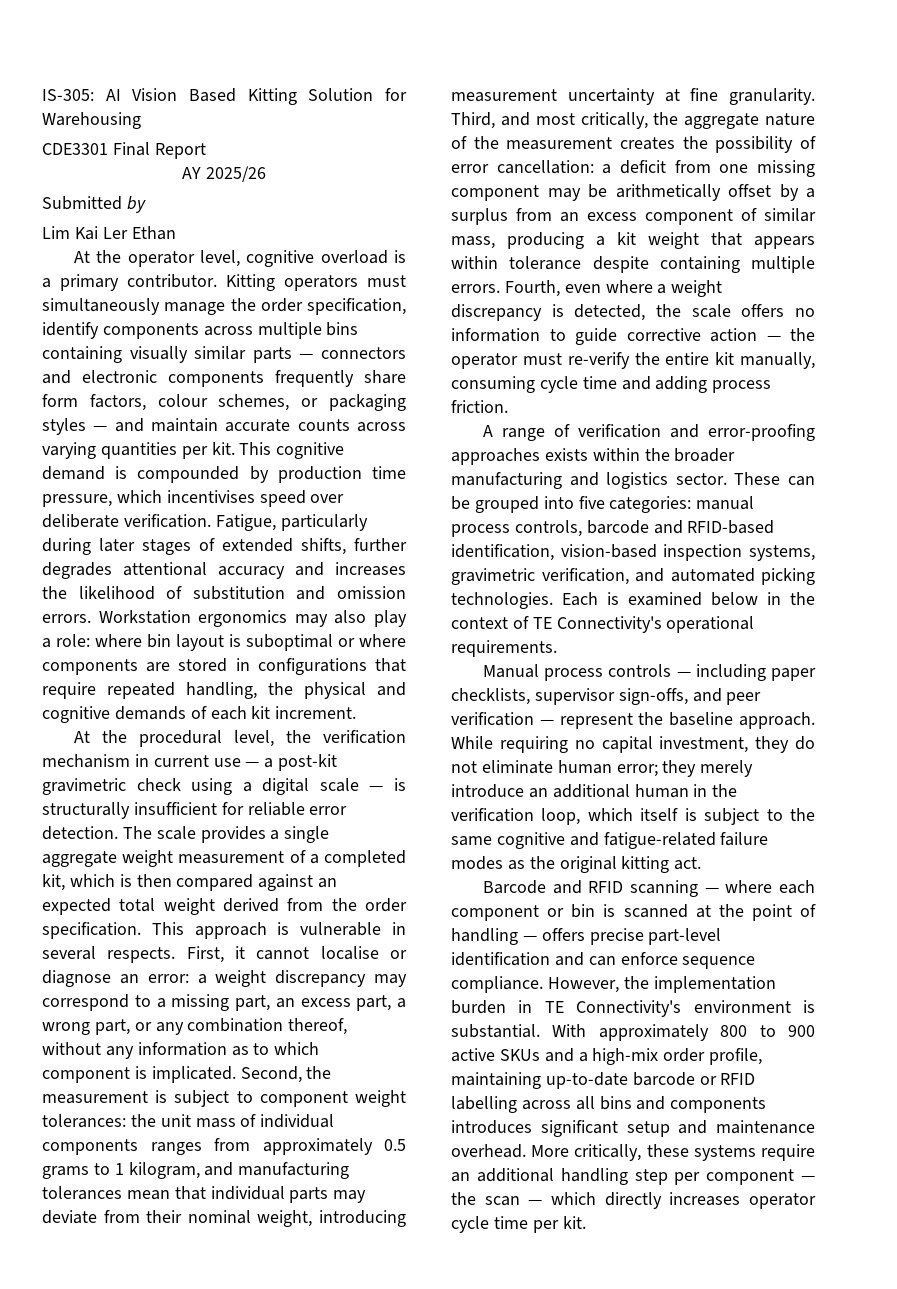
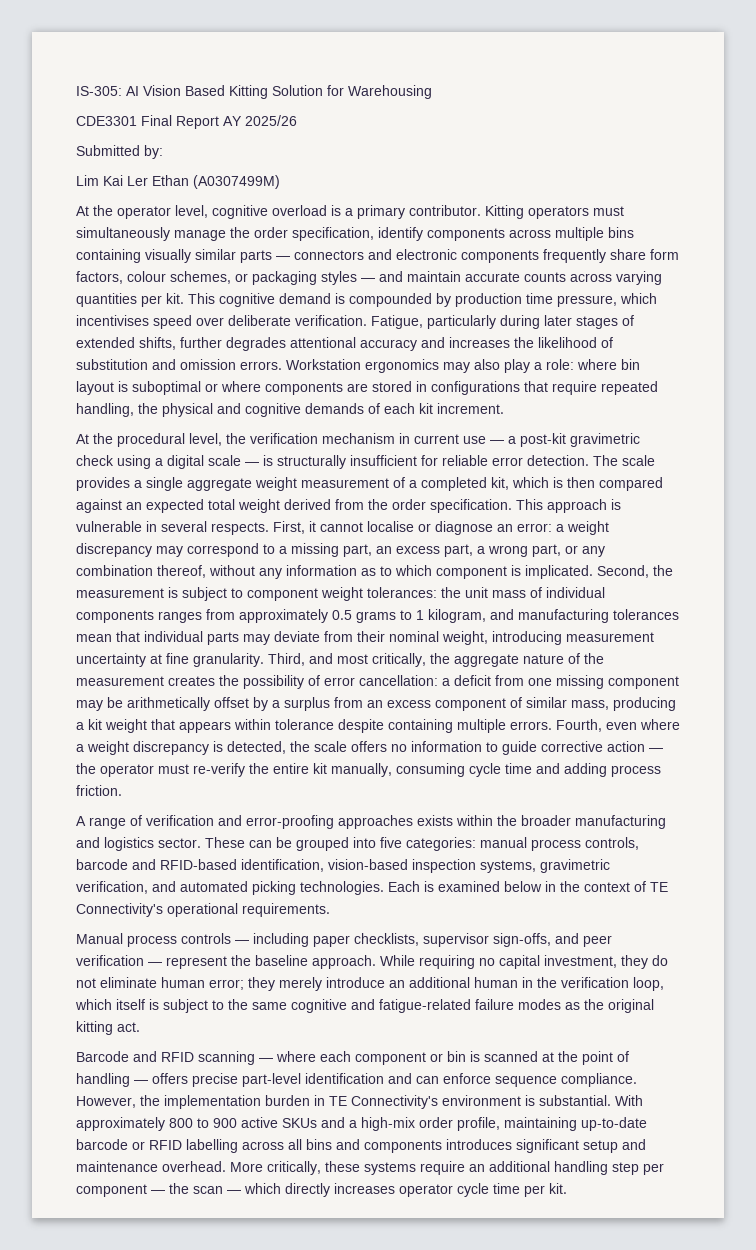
(206, 151) // -> (219, 122) none
[126,196,146,213] by -> [144,145,163,159] by:
(176, 233) none -> [193,175,280,189] (A0307499M)

